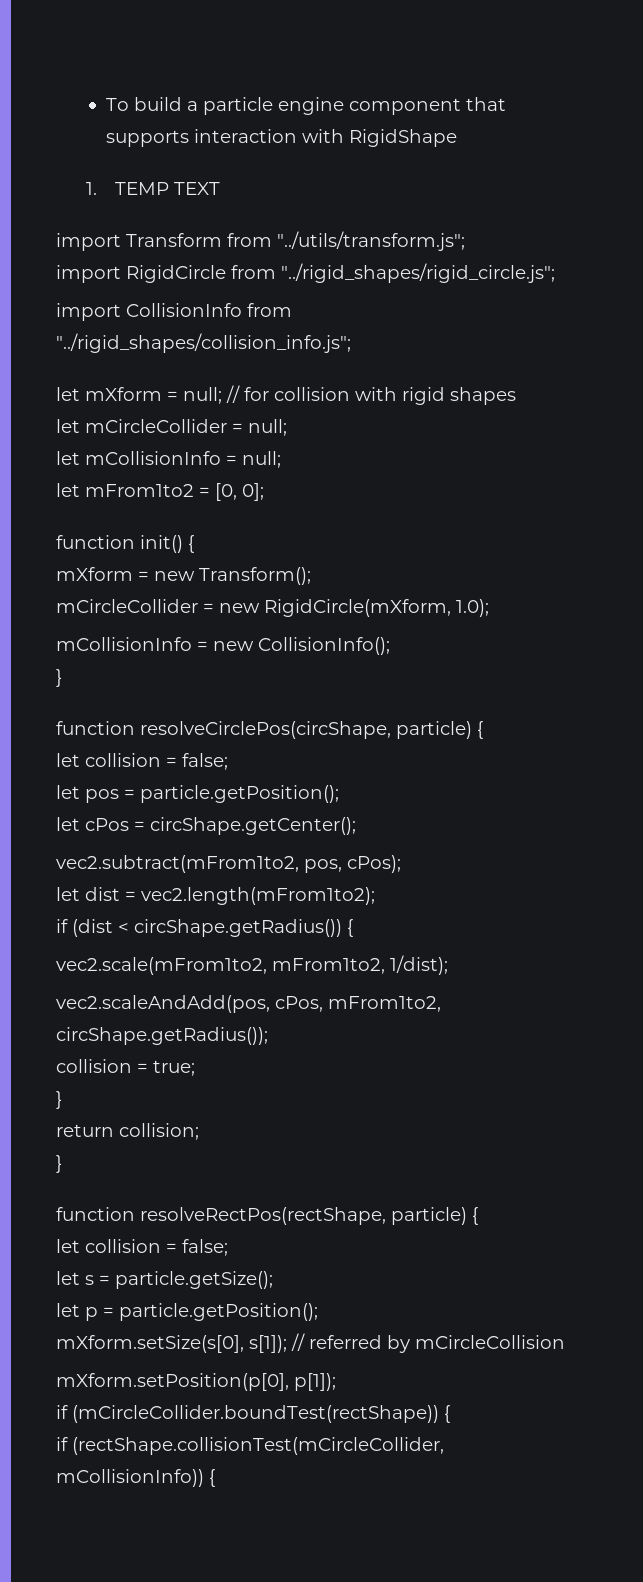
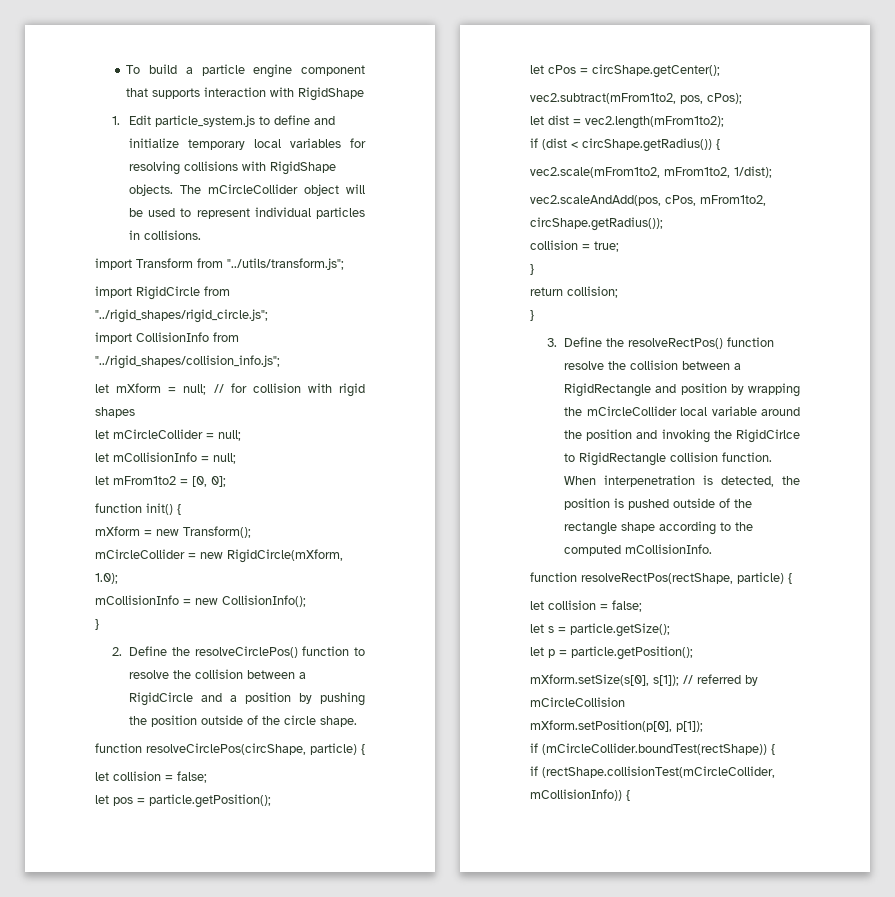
[115,182,221,195] TEMP TEXT -> [129,115,336,127] [129,138,366,150] [129,161,337,175] [129,184,365,196] [129,207,365,219] [129,230,202,240] Edit particle_system.js to define and initialize temporary local variables for resolving collisions with RigidShape objects. The mCircleCollider object will be used to represent individual particles in collisions.
(62, 678) none -> [112,646,365,658] [129,669,307,679] [129,692,365,706] [129,715,358,727] // 2. Define the resolveCirclePos() function to resolve the collision between a RigidCircle and a position by pushing the position outside of the circle shape.
(62, 1164) none -> [547,337,775,349] [564,360,742,370] [564,383,800,397] [564,406,800,416] [564,429,800,443] [564,452,773,466] [564,475,800,487] [564,498,753,510] [564,521,754,535] [564,544,713,556] // 3. Define the resolveRectPos() function resolve the collision between a RigidRectangle and position by wrapping the mCircleCollider local variable around the position and invoking the RigidCirlce to RigidRectangle collision function. When interpenetration is detected, the position is pushed outside of the rectangle shape according to the computed mCollisionInfo.

